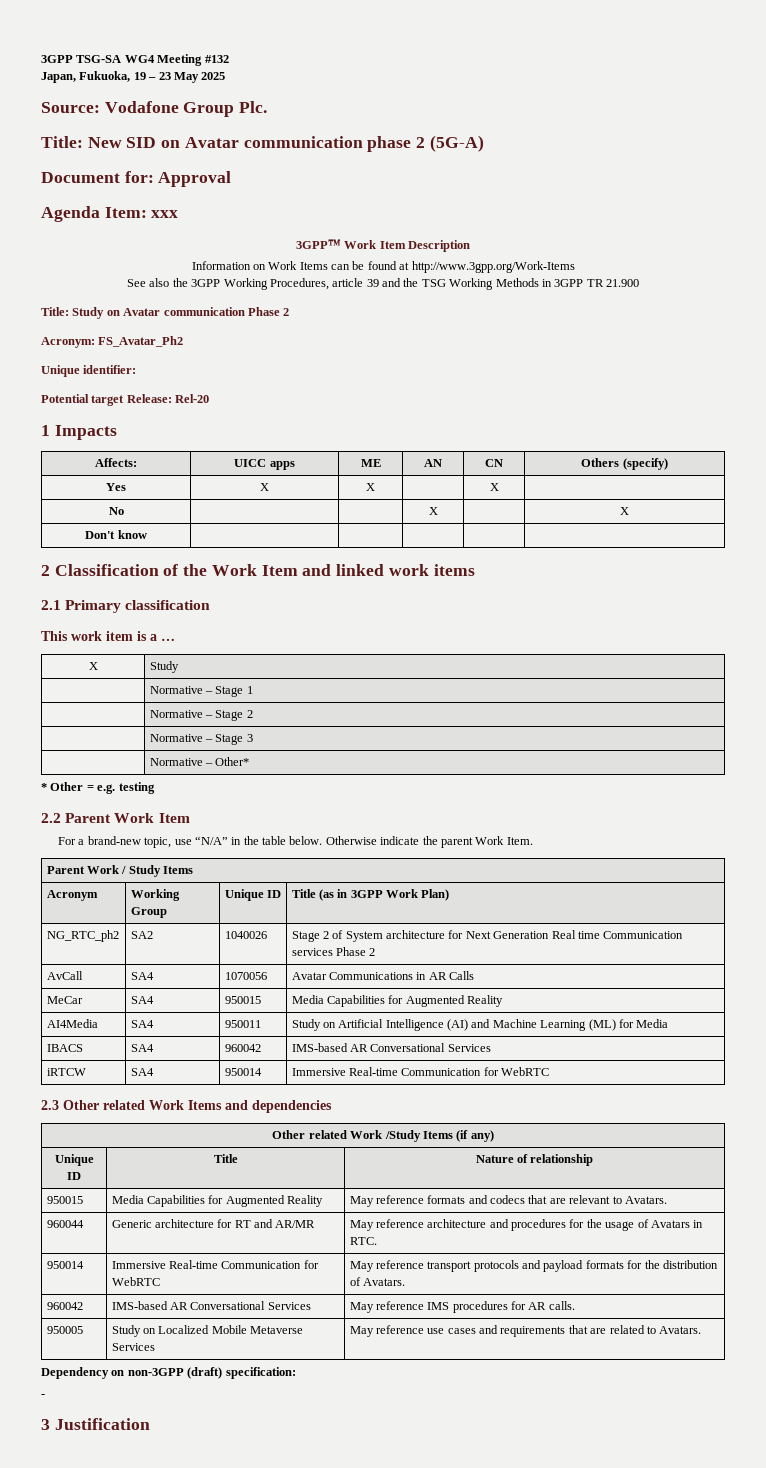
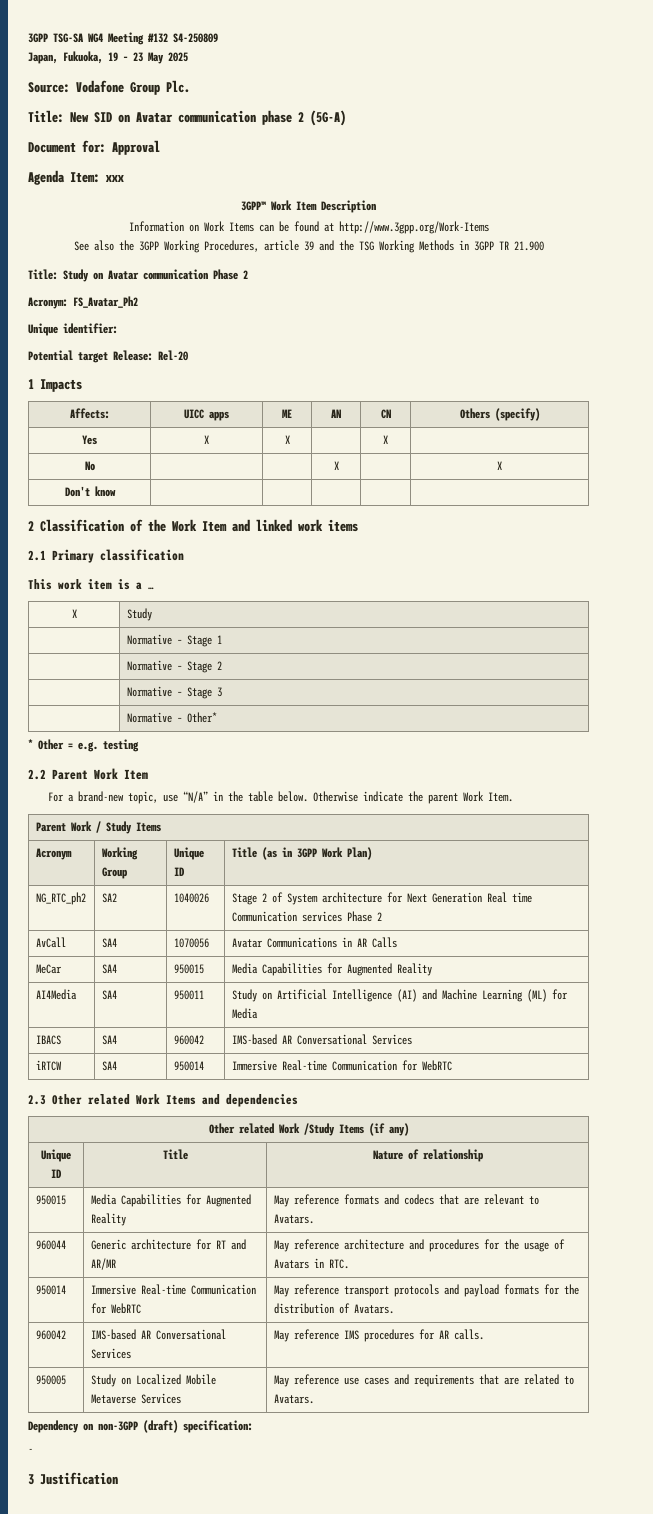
(229, 59) none -> [173,33,218,43] S4-250809

